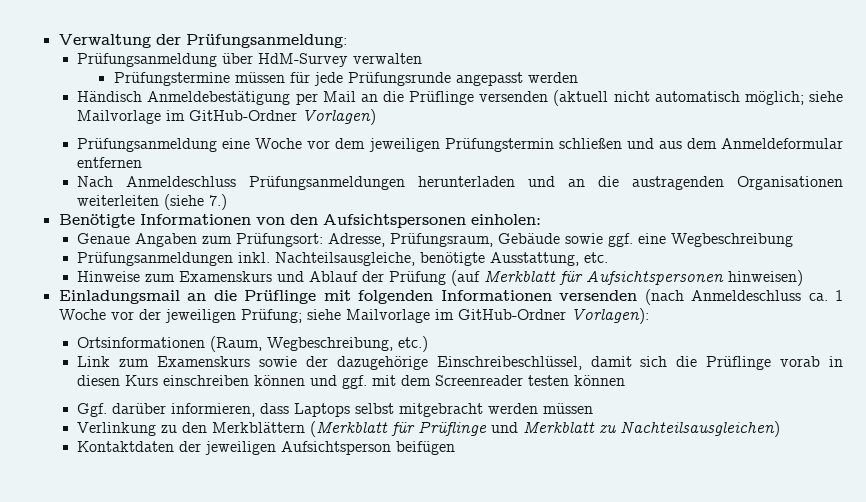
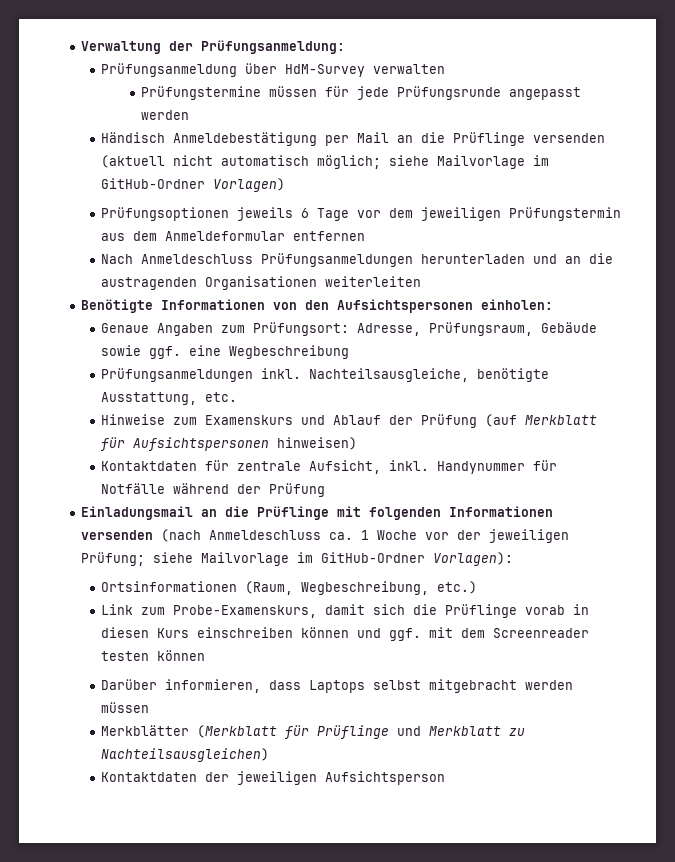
[77,138,303,152] Prüfungsanmeldung eine Woche -> [101,207,350,221] Prüfungsoptionen jeweils 6 Tage
[558,138,654,149] schließen und -> (622, 214) none
[164,194,228,210] (siehe 7.) -> (422, 281) none
(804, 278) none -> [101,460,558,474] [101,483,326,497] // Kontaktdaten für zentrale Aufsicht, inkl. Handynummer für Notfälle während der Prüfung
[156,356,582,370] Examenskurs sowie der dazugehörige Einschreibeschlüssel, -> [173,605,318,618] Probe-Examenskurs,
[77,403,167,417] Ggf. darüber -> [101,679,158,690] Darüber
[77,422,306,436] Verlinkung zu den Merkblättern -> [101,725,190,736] Merkblätter
[396,441,456,455] beifügen -> (446, 778) none

